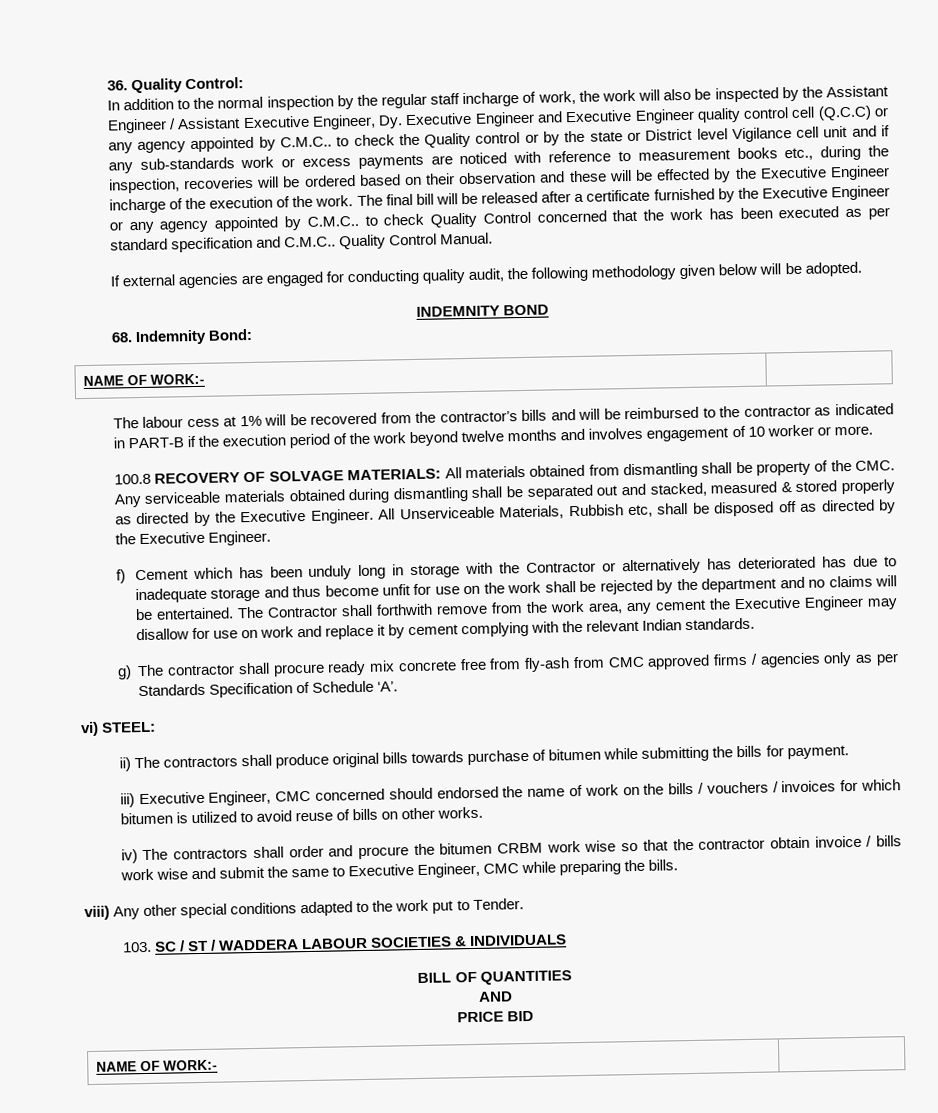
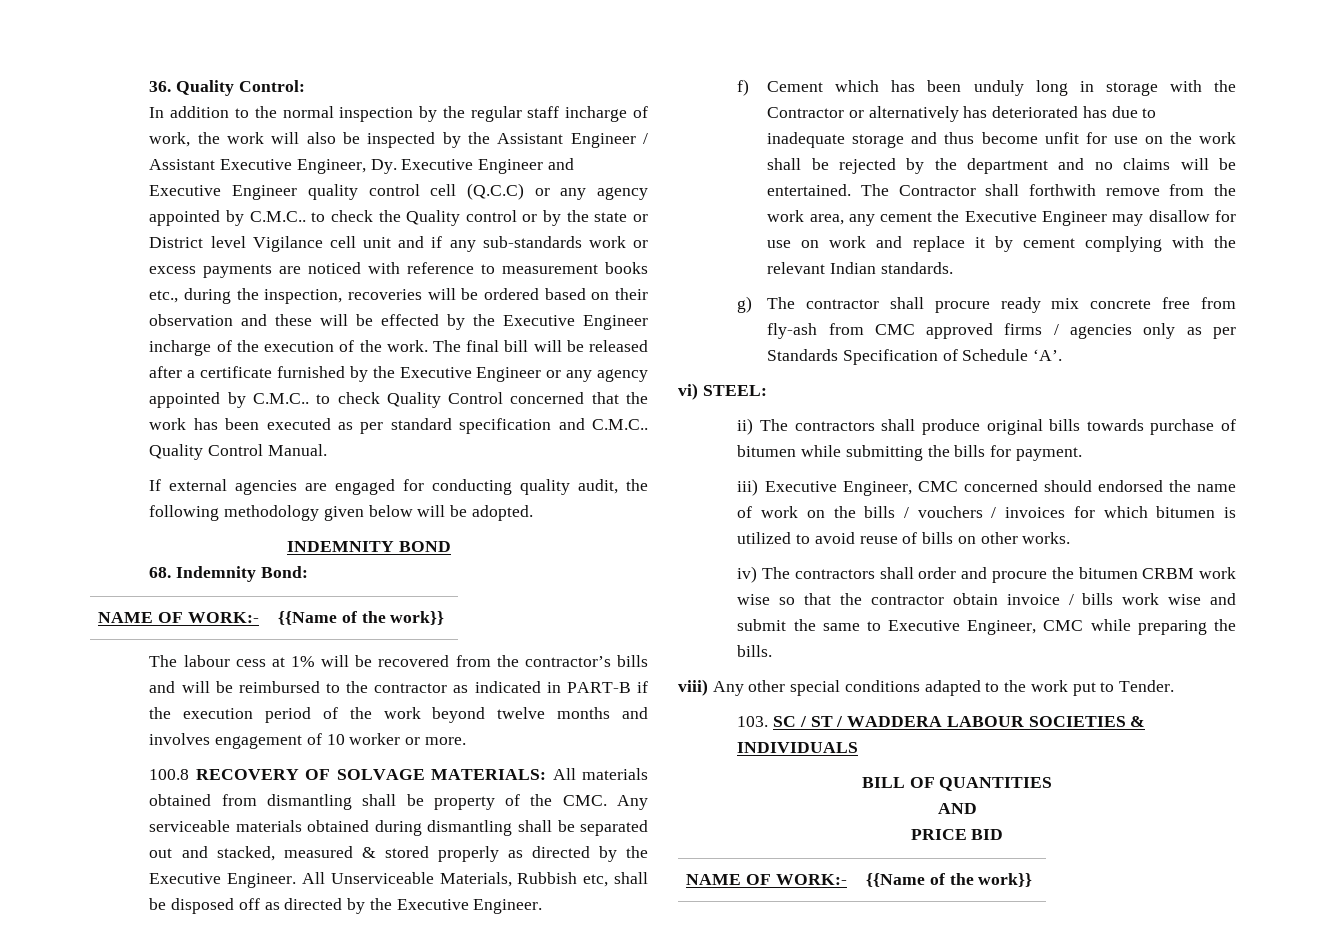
(206, 379) none -> [278,611,445,625] {{Name of the work}}
(219, 1065) none -> [866,873,1033,887] {{Name of the work}}

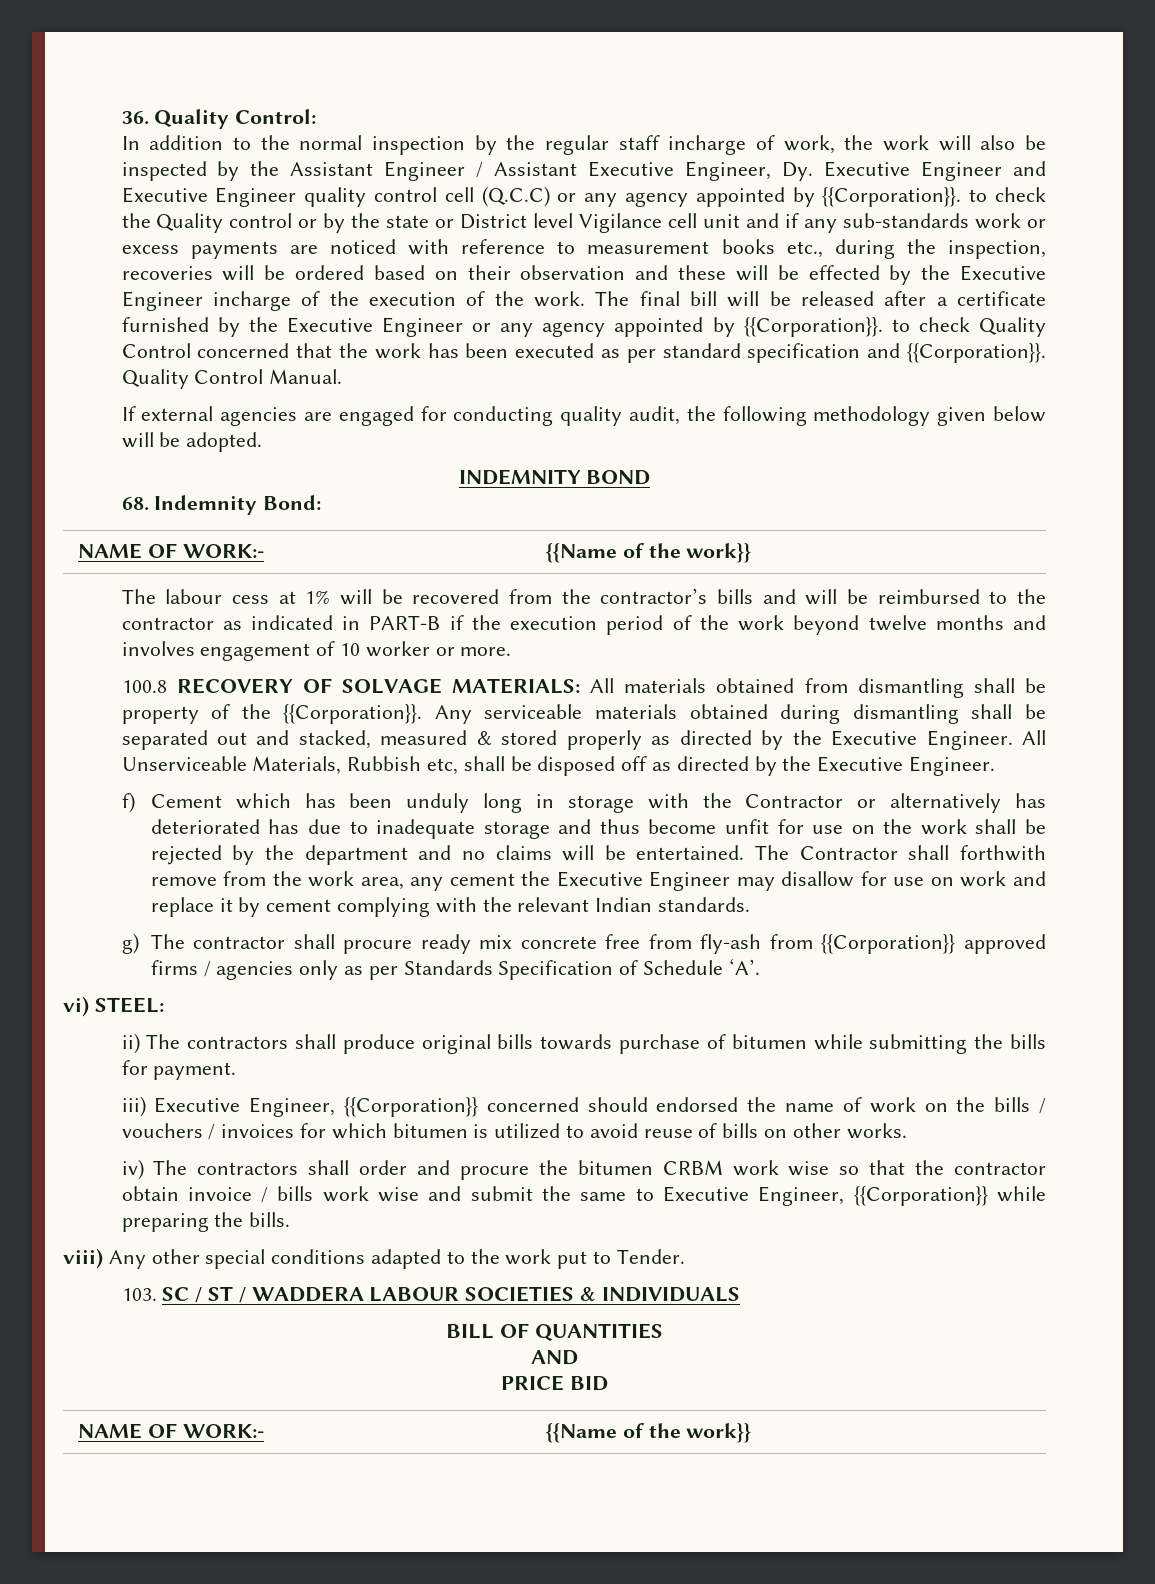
[249,211,306,222] C.M.C.. -> [822,187,962,207] {{Corporation}}.
[253,393,310,404] C.M.C.. -> [743,317,883,337] {{Corporation}}.
[592,419,649,430] C.M.C.. -> [907,343,1046,363] {{Corporation}}.
[562,795,607,806] CMC. -> [283,704,423,724] {{Corporation}}.
[874,324,915,335] CMC -> [821,934,956,954] {{Corporation}}
[917,481,958,492] CMC -> [343,1097,478,1117] {{Corporation}}
[1043,620,1084,631] CMC -> [853,1186,988,1206] {{Corporation}}

